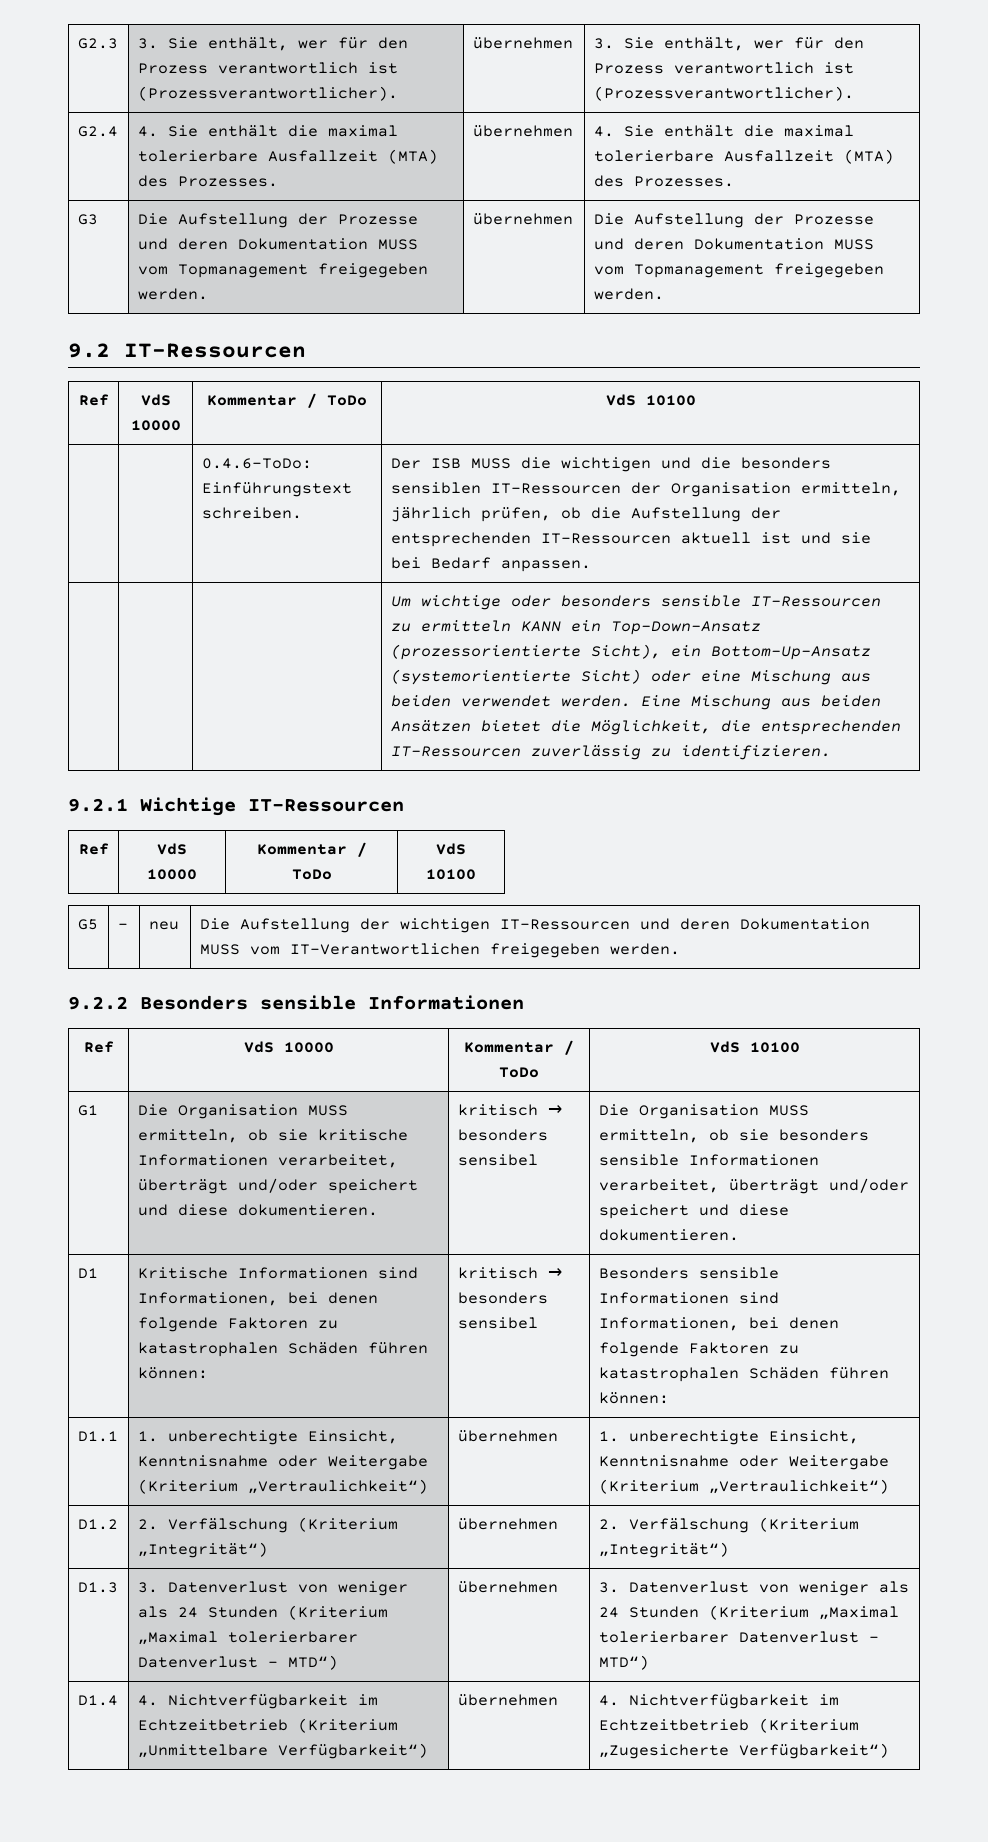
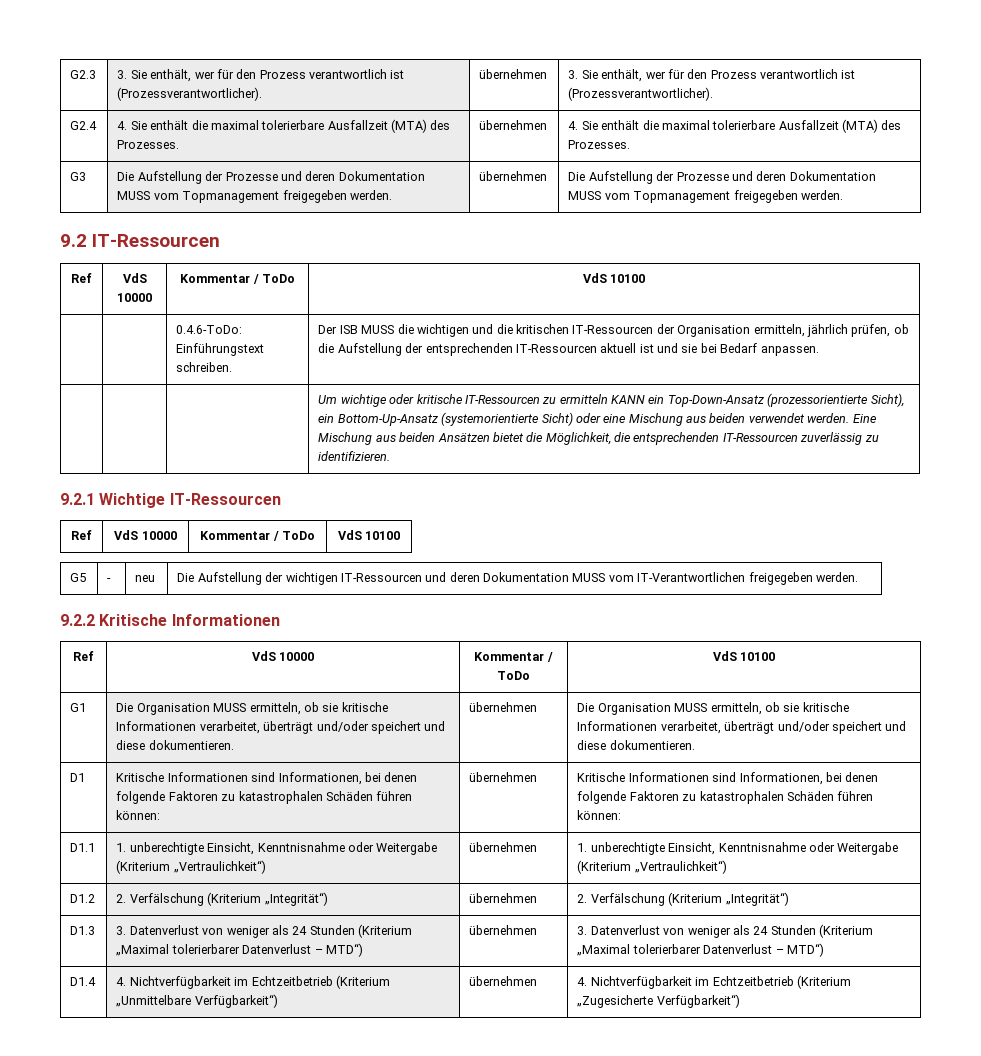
[740,457,831,469] [390,482,481,494] besonders sensiblen -> [516,324,570,334] kritischen
[560,595,741,607] besonders sensible -> [416,394,463,404] kritische
[140,995,356,1010] Besonders sensible -> [99,614,168,626] Kritische
[457,1104,562,1116] [457,1129,548,1141] [457,1154,538,1166] [598,1104,809,1119] [598,1129,869,1143] [598,1154,679,1166] kritisch → besonders sensibel | Die Organisation MUSS ermitteln, ob sie besonders sensible -> [469,702,538,712] [577,702,849,715] übernehmen | Die Organisation MUSS ermitteln, ob sie kritische
[457,1267,562,1279] [457,1292,548,1304] [457,1317,538,1329] [598,1267,779,1279] kritisch → besonders sensibel | Besonders sensible -> [469,772,538,782] [577,772,626,782] übernehmen | Kritische

